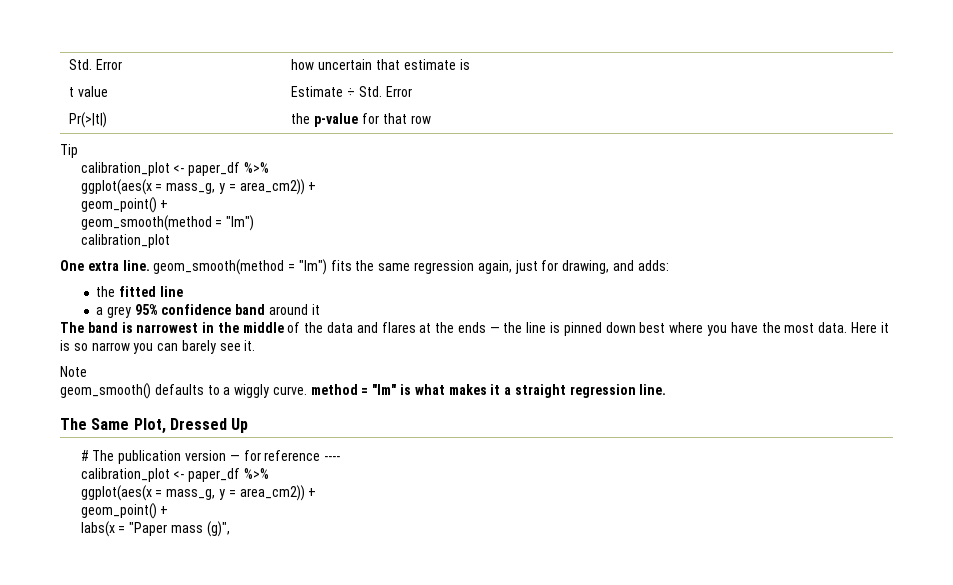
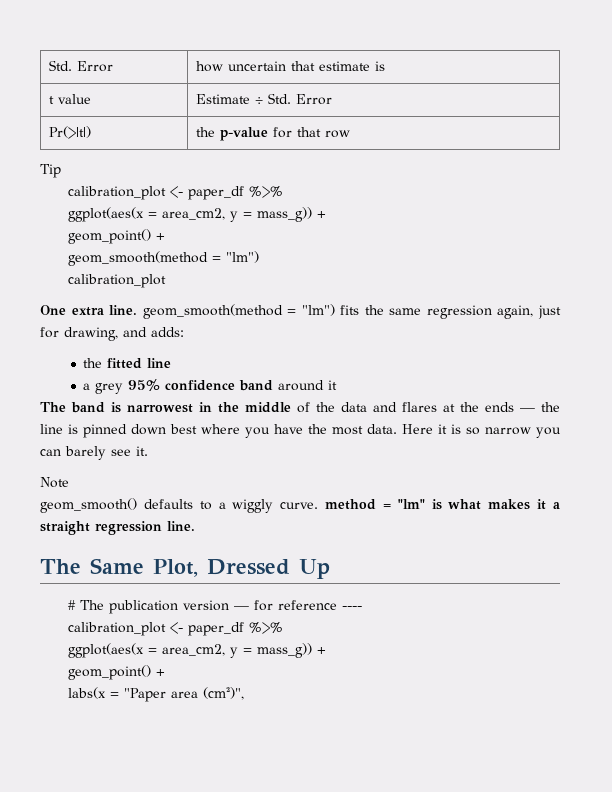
[166,179,305,195] mass_g, y = area_cm2)) -> [161,207,312,222] area_cm2, y = mass_g))
[166,485,305,501] mass_g, y = area_cm2)) -> [161,643,312,658] area_cm2, y = mass_g))
[171,521,230,537] mass (g)", -> [170,687,244,700] area (cm²)",

